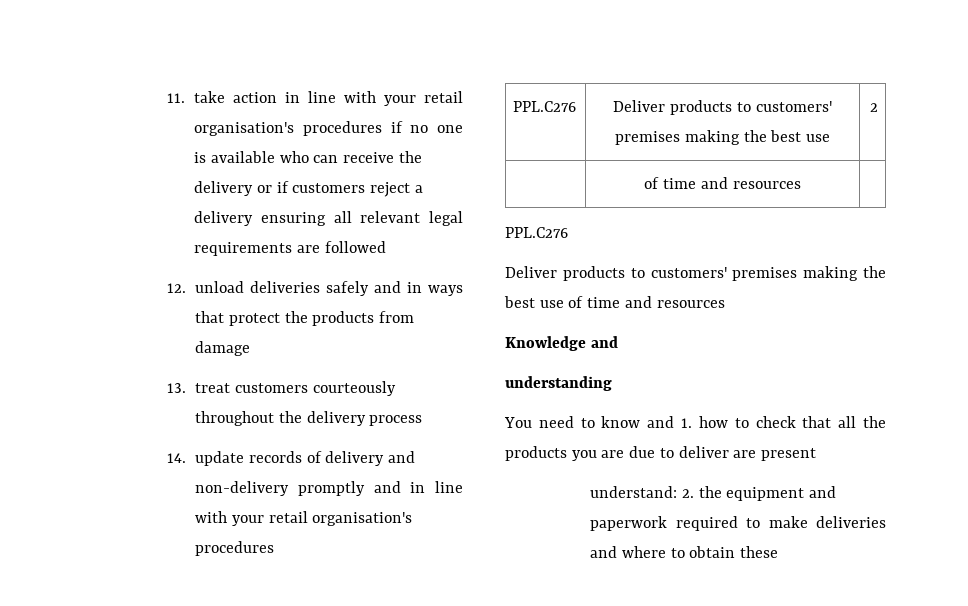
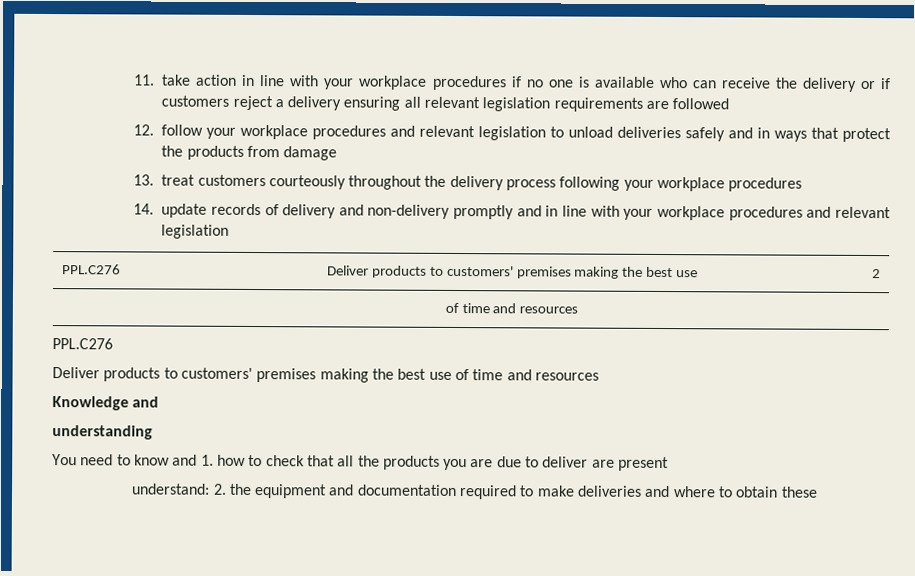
[424,91,463,103] [194,122,295,136] retail organisation's -> [358,75,428,90] workplace
[429,211,463,226] legal -> [482,97,551,112] legislation
(187, 288) none -> [161,124,565,141] follow your workplace procedures and relevant legislation to
(423, 420) none -> [559,176,803,192] following your workplace procedures
[268,511,413,526] [195,541,275,556] retail organisation's procedures -> [657,205,891,221] [161,224,230,239] workplace procedures and relevant legislation
[590,516,668,531] paperwork -> [356,484,457,496] documentation

